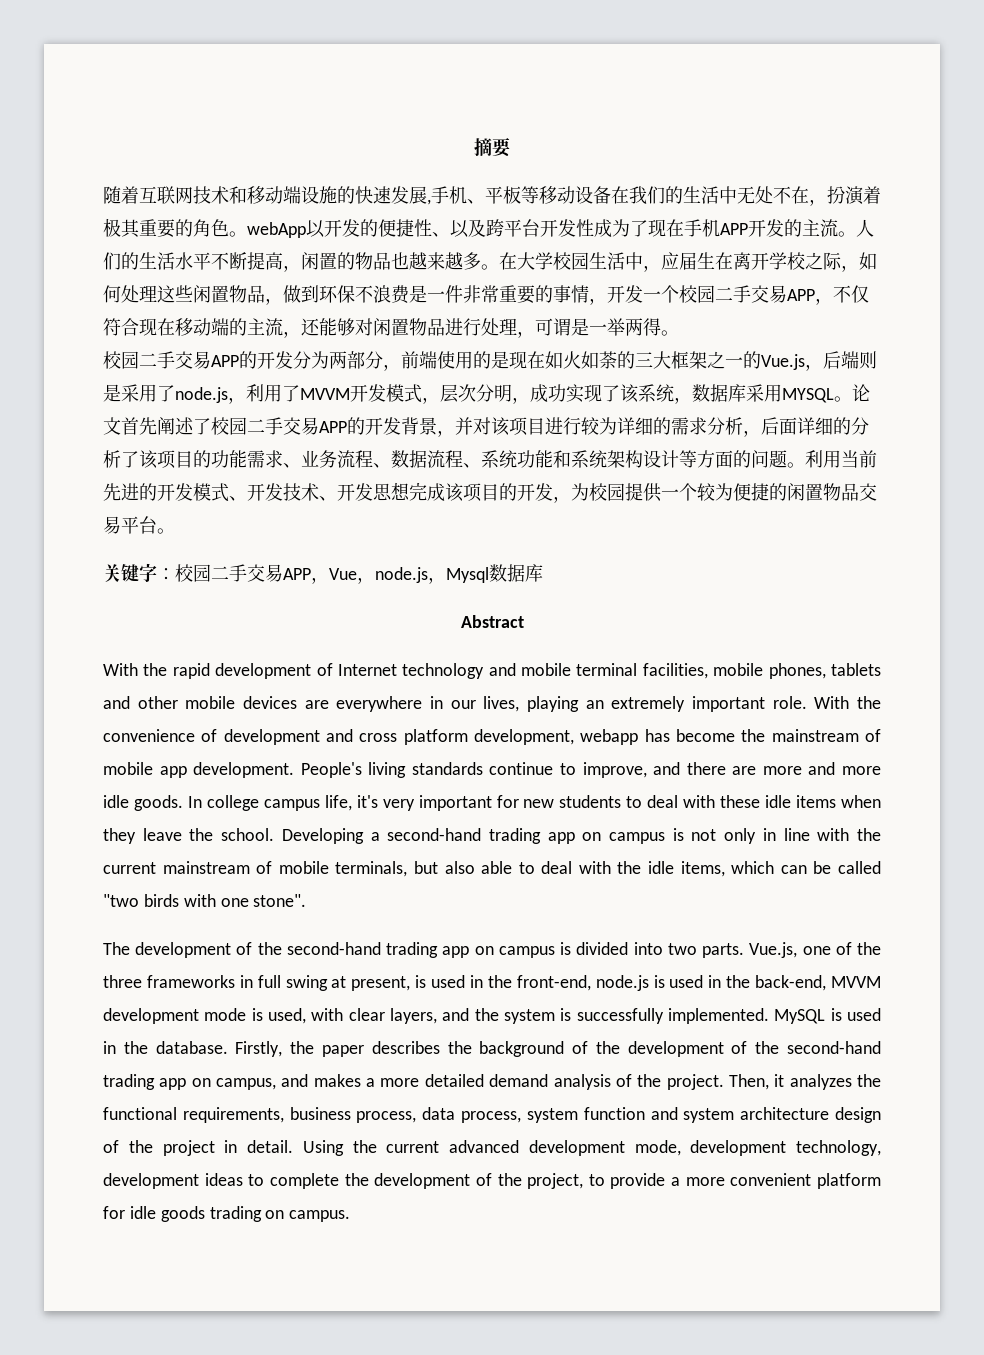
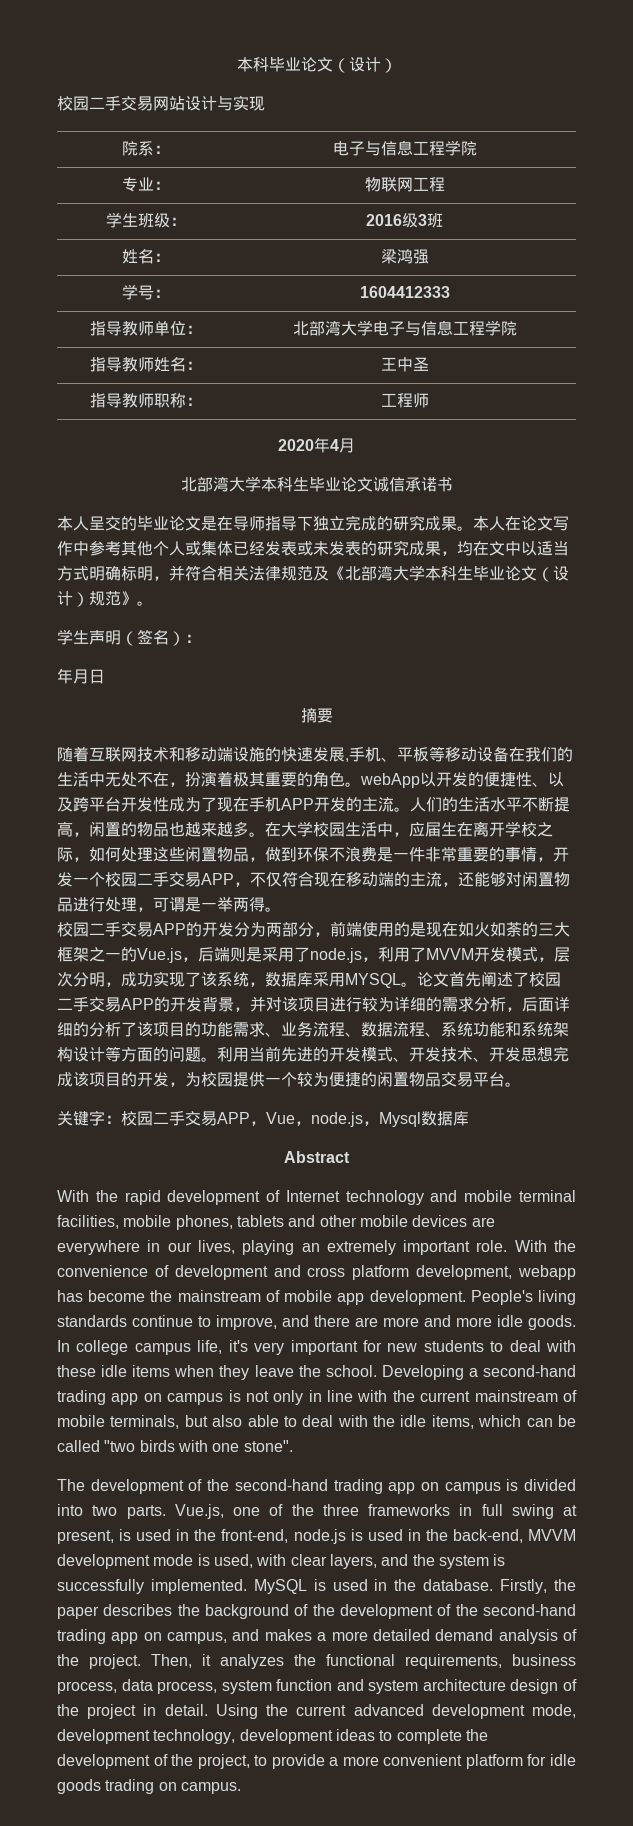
(474, 147) none -> [236,57,397,73] [57,95,265,111] [121,141,170,156] [332,140,477,156] [121,177,170,192] [364,177,445,192] [105,212,186,228] [366,213,443,228] [121,249,170,264] [380,249,429,264] [121,284,170,300] [359,286,450,298] [89,320,202,336] [292,320,517,336] [89,357,202,372] [380,357,429,372] [89,393,202,408] [380,393,429,408] [278,437,355,453] [180,476,453,492] [57,515,569,531] [57,540,569,556] [57,565,569,582] [57,591,153,607] [57,629,201,646] [57,668,105,684] 本科毕业论文（设计） // 校园二手交易网站设计与实现 // 院系： | 电子与信息工程学院 // 专业： | 物联网工程 // 学生班级： | 2016级3班 // 姓名： | 梁鸿强 // 学号： | 1604412333 // 指导教师单位： | 北部湾大学电子与信息工程学院 // 指导教师姓名： | 王中圣 // 指导教师职称： | 工程师 // 2020年4月 // 北部湾大学本科生毕业论文诚信承诺书 // 本人呈交的毕业论文是在导师指导下独立完成的研究成果。本人在论文写作中参考其他个人或集体已经发表或未发表的研究成果，均在文中以适当方式明确标明，并符合相关法律规范及《北部湾大学本科生毕业论文（设计）规范》。 // 学生声明（签名）： // 年月日 //

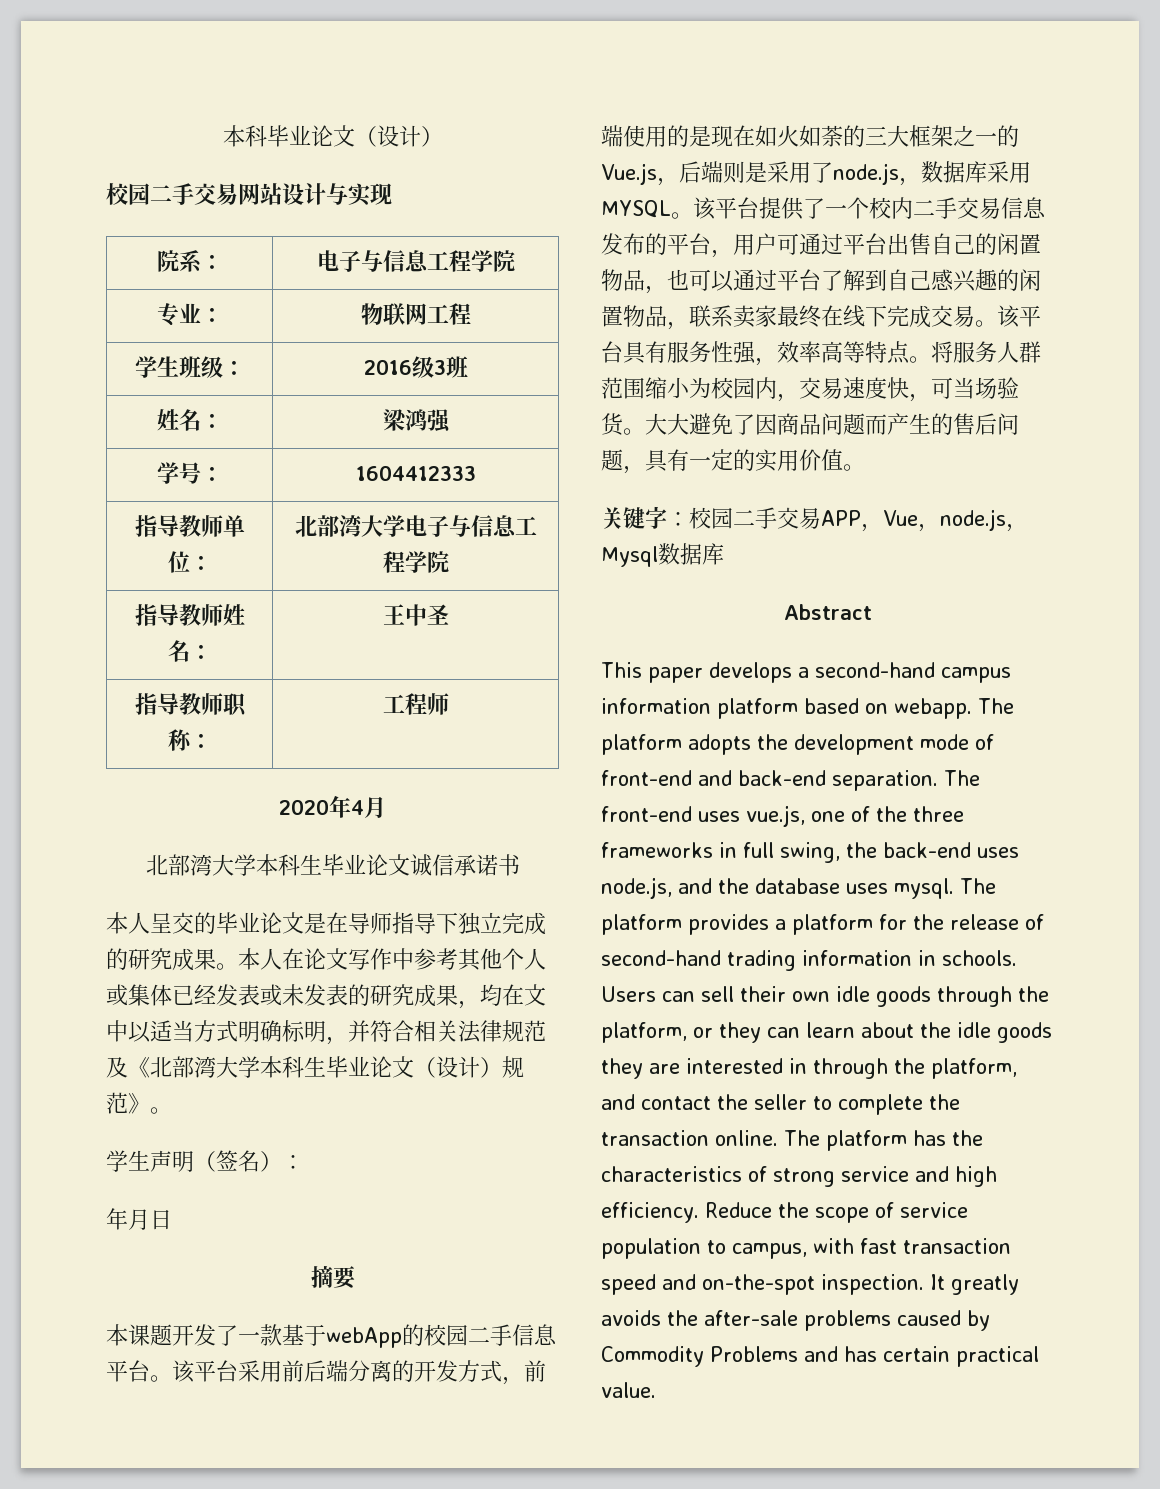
[57,746,573,762] [57,771,564,788] [57,797,570,812] [57,821,553,837] [57,846,569,862] [57,871,570,887] [57,897,281,912] [57,922,314,937] 随着互联网技术和移动端设施的快速发展,手机、平板等移动设备在我们的生活中无处不在，扮演着极其重要的角色。webApp以开发的便捷性、以及跨平台开发性成为了现在手机APP开发的主流。人们的生活水平不断提高，闲置的物品也越来越多。在大学校园生活中，应届生在离开学校之际，如何处理这些闲置物品，做到环保不浪费是一件非常重要的事情，开发一个校园二手交易APP，不仅符合现在移动端的主流，还能够对闲置物品进行处理，可谓是一举两得。 // 校园二手交易APP的开发分为两部分 -> [106,1324,557,1348] [106,1360,502,1383] 本课题开发了一款基于webApp的校园二手信息平台。该平台采用前后端分离的开发方式
[378,947,570,962] [57,971,561,988] [57,996,570,1012] [57,1021,569,1037] [57,1046,569,1062] [57,1071,505,1087] 利用了MVVM开发模式，层次分明，成功实现了该系统，数据库采用MYSQL。论文首先阐述了校园二手交易APP的开发背景，并对该项目进行较为详细的需求分析，后面详细的分析了该项目的功能需求、业务流程、数据流程、系统功能和系统架构设计等方面的问题。利用当前先进的开发模式、开发技术、开发思想完成该项目的开发，为校园提供一个较为便捷的闲置物品交易平台 -> [920,161,1031,183] [601,197,1046,220] [601,233,1041,258] [601,269,1041,294] [601,305,1041,330] [601,341,1041,366] [601,377,1019,402] [601,413,1019,436] [601,449,843,474] 数据库采用MYSQL。该平台提供了一个校内二手交易信息发布的平台，用户可通过平台出售自己的闲置物品，也可以通过平台了解到自己感兴趣的闲置物品，联系卖家最终在线下完成交易。该平台具有服务性强，效率高等特点。将服务人群范围缩小为校园内，交易速度快，可当场验货。大大避免了因商品问题而产生的售后问题，具有一定的实用价值
[57,1190,576,1205] [57,1215,495,1230] [57,1240,576,1255] [57,1265,576,1280] [57,1290,576,1305] [57,1315,576,1330] [57,1340,577,1355] [57,1365,576,1380] [57,1390,577,1405] [57,1415,576,1429] [57,1440,293,1452] [57,1479,576,1494] [57,1504,224,1519] With the rapid development of Internet technology and mobile terminal facilities, mobile phones, tablets and other mobile devices are everywhere in our lives, playing an extremely important role. With the convenience of development and cross platform development, webapp has become the mainstream of mobile app development. People's living standards continue to improve, and there are more and more idle goods. In college campus life, it's very important for new students to deal with these idle items when they leave the school. Developing a second-hand trading app on campus is not only in line with the current mainstream of mobile terminals, but also able to deal with the idle items, which can be called "two birds with one stone". // The development of the second-hand trading app on campus is divided into two parts. Vue.js, -> [601,662,1011,683] [601,698,1014,719] [601,734,994,755] [601,770,980,791] [601,805,805,827] This paper develops a second-hand campus information platform based on webapp. The platform adopts the development mode of front-end and back-end separation. The front-end uses vue.js,
[511,1504,577,1519] [57,1529,576,1544] [57,1554,506,1569] [57,1579,577,1594] [57,1604,576,1619] [57,1629,577,1644] [57,1654,576,1669] [57,1679,577,1694] [57,1704,576,1719] [57,1729,488,1744] [57,1754,577,1769] [57,1779,241,1794] swing at present, is used in the front-end, node.js is used in the back-end, MVVM development mode is used, with clear layers, and the system is successfully implemented. MySQL is used in the database. Firstly, the paper describes the background of the development of the second-hand trading app on campus, and makes a more detailed demand analysis of the project. Then, it analyzes the functional requirements, business process, data process, system function and system architecture design of the project in detail. Using the current advanced development mode, development technology, development ideas to complete the development of the project, to provide a more convenient platform for idle goods trading on campus. -> [780,842,1019,863] [601,877,996,899] [601,914,1044,935] [601,950,1017,971] [601,986,1049,1007] [601,1022,1052,1043] [601,1058,1017,1079] [601,1094,960,1115] [601,1130,983,1151] [601,1166,997,1187] [601,1202,968,1223] [601,1238,1011,1259] [601,1274,1019,1295] [601,1310,990,1331] [601,1346,1039,1367] [601,1382,656,1398] swing, the back-end uses node.js, and the database uses mysql. The platform provides a platform for the release of second-hand trading information in schools. Users can sell their own idle goods through the platform, or they can learn about the idle goods they are interested in through the platform, and contact the seller to complete the transaction online. The platform has the characteristics of strong service and high efficiency. Reduce the scope of service population to campus, with fast transaction speed and on-the-spot inspection. It greatly avoids the after-sale problems caused by Commodity Problems and has certain practical value.

